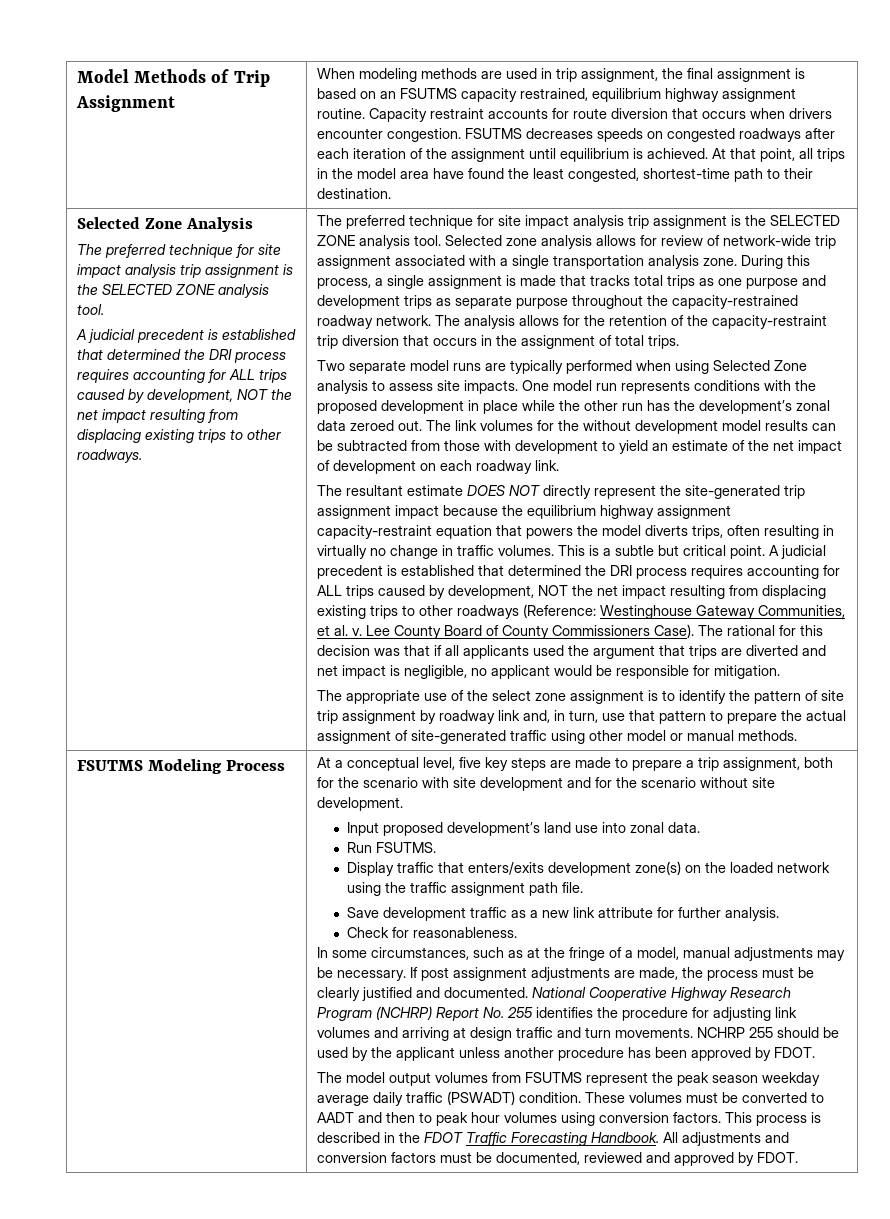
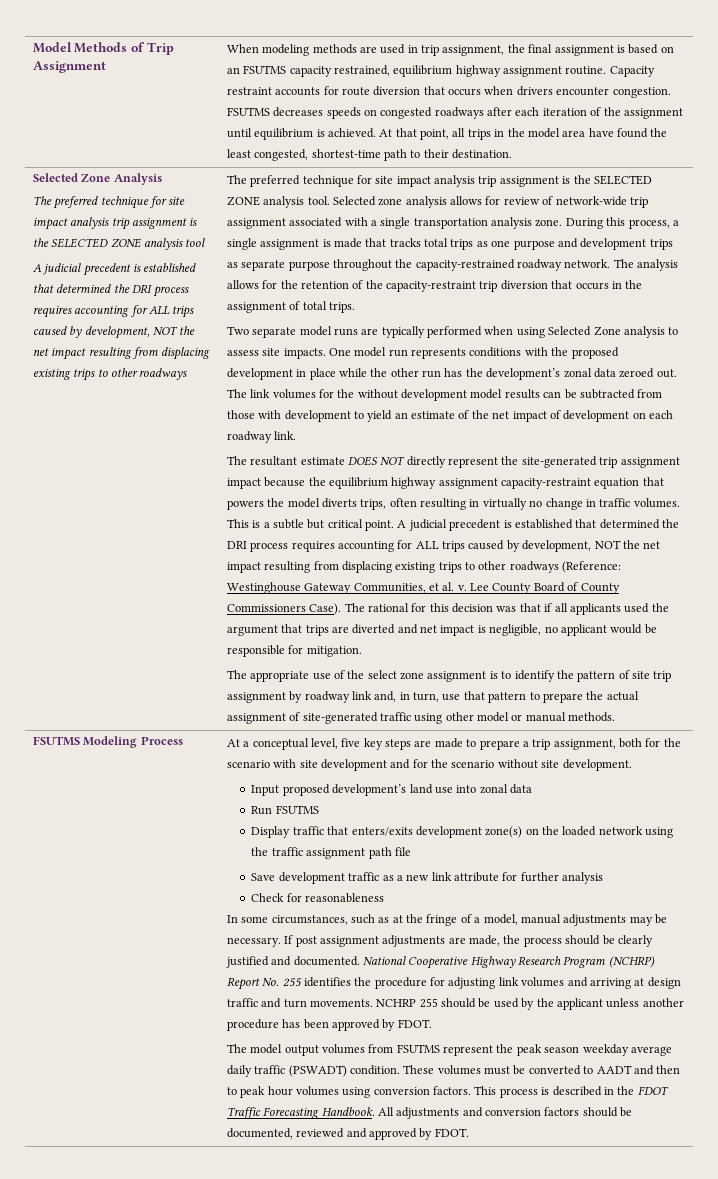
[76,304,104,315] tool. -> [185,238,206,247] tool
[76,449,142,463] roadways. -> [139,368,188,380] roadways
[668,822,701,833] data. -> [510,784,533,794] data
[376,842,437,853] FSUTMS. -> [275,805,319,814] FSUTMS
[562,882,584,893] file. -> [394,847,411,856] file
[725,907,780,921] analysis. -> [562,872,604,884] analysis
[413,927,518,938] reasonableness. -> [305,893,385,903] reasonableness
[761,967,794,978] must -> [565,935,601,945] should
[439,1152,472,1163] must -> [582,1107,618,1117] should

